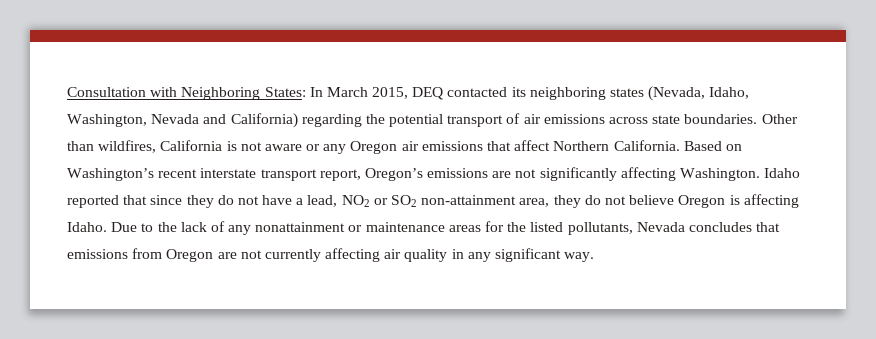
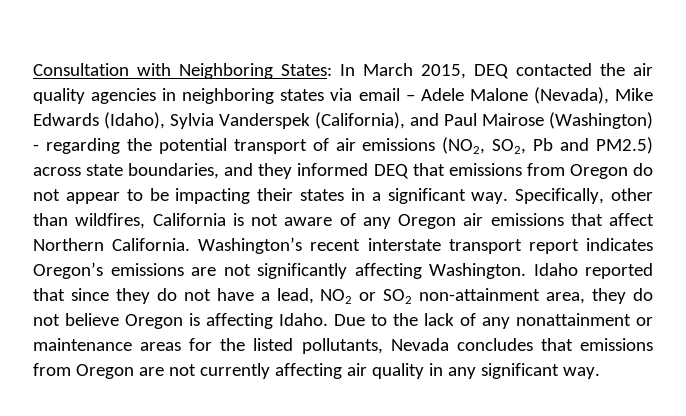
[511,86,750,101] [67,113,298,128] its neighboring states (Nevada, Idaho, Washington, Nevada and California) -> [600,63,653,76] [33,87,653,104] [33,112,653,129] [33,144,39,151] the air quality agencies in neighboring states via email – Adele Malone (Nevada), Mike Edwards (Idaho), Sylvia Vanderspek (California), and Paul Mairose (Washington) -
[609,114,798,124] across state boundaries. Other -> [442,137,653,154] [33,163,653,179] [33,188,653,204] (NO2, SO2, Pb and PM2.5) across state boundaries, and they informed DEQ that emissions from Oregon do not appear to be impacting their states in a significant way. Specifically, other
[306,144,321,151] or -> [339,213,356,226] of
[683,141,742,151] Based on -> (191, 244) none
[319,169,361,181] report, -> [528,238,653,254] report indicates

